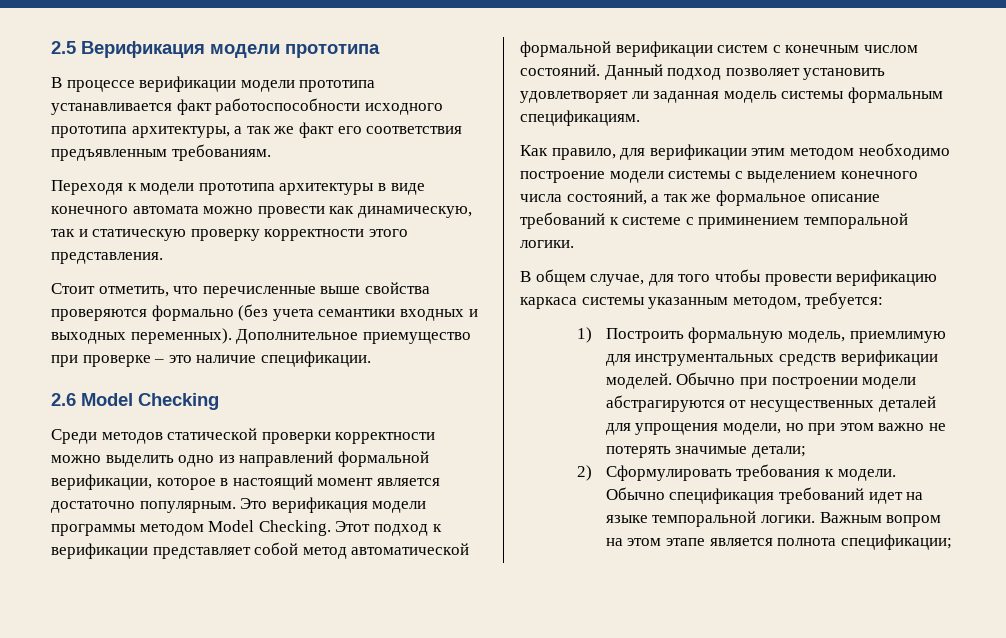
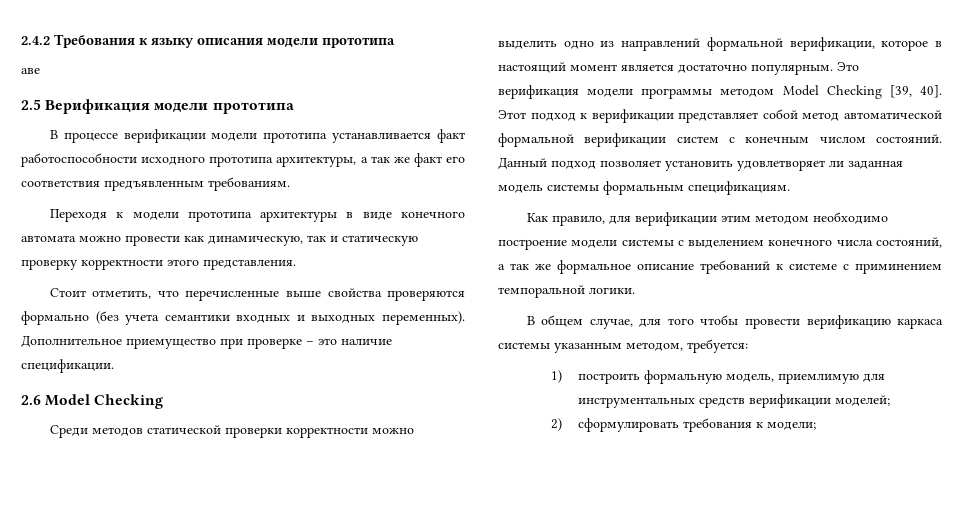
(51, 47) none -> [21,34,395,48] [21,68,40,74] 2.4.2 Требования к языку описания модели прототипа // аве //
[258,520,331,536] Checking. -> [826,85,943,99] Checking [39, 40].
[605,328,684,343] Построить -> [577,373,640,384] построить
[605,372,917,389] [605,395,936,412] [605,423,946,435] [605,446,806,458] моделей. Обычно при построении модели абстрагируются от несущественных деталей для упрощения модели, но при этом важно не потерять значимые детали; -> [834,395,890,406] моделей;
[605,465,732,481] Сформулировать -> [577,418,679,432] сформулировать
[837,469,896,481] [605,487,924,504] [605,511,942,527] [605,534,952,550] модели. Обычно спецификация требований идет на языке темпоральной логики. Важным вопром на этом этапе является полнота спецификации; -> [766,422,816,430] модели;

